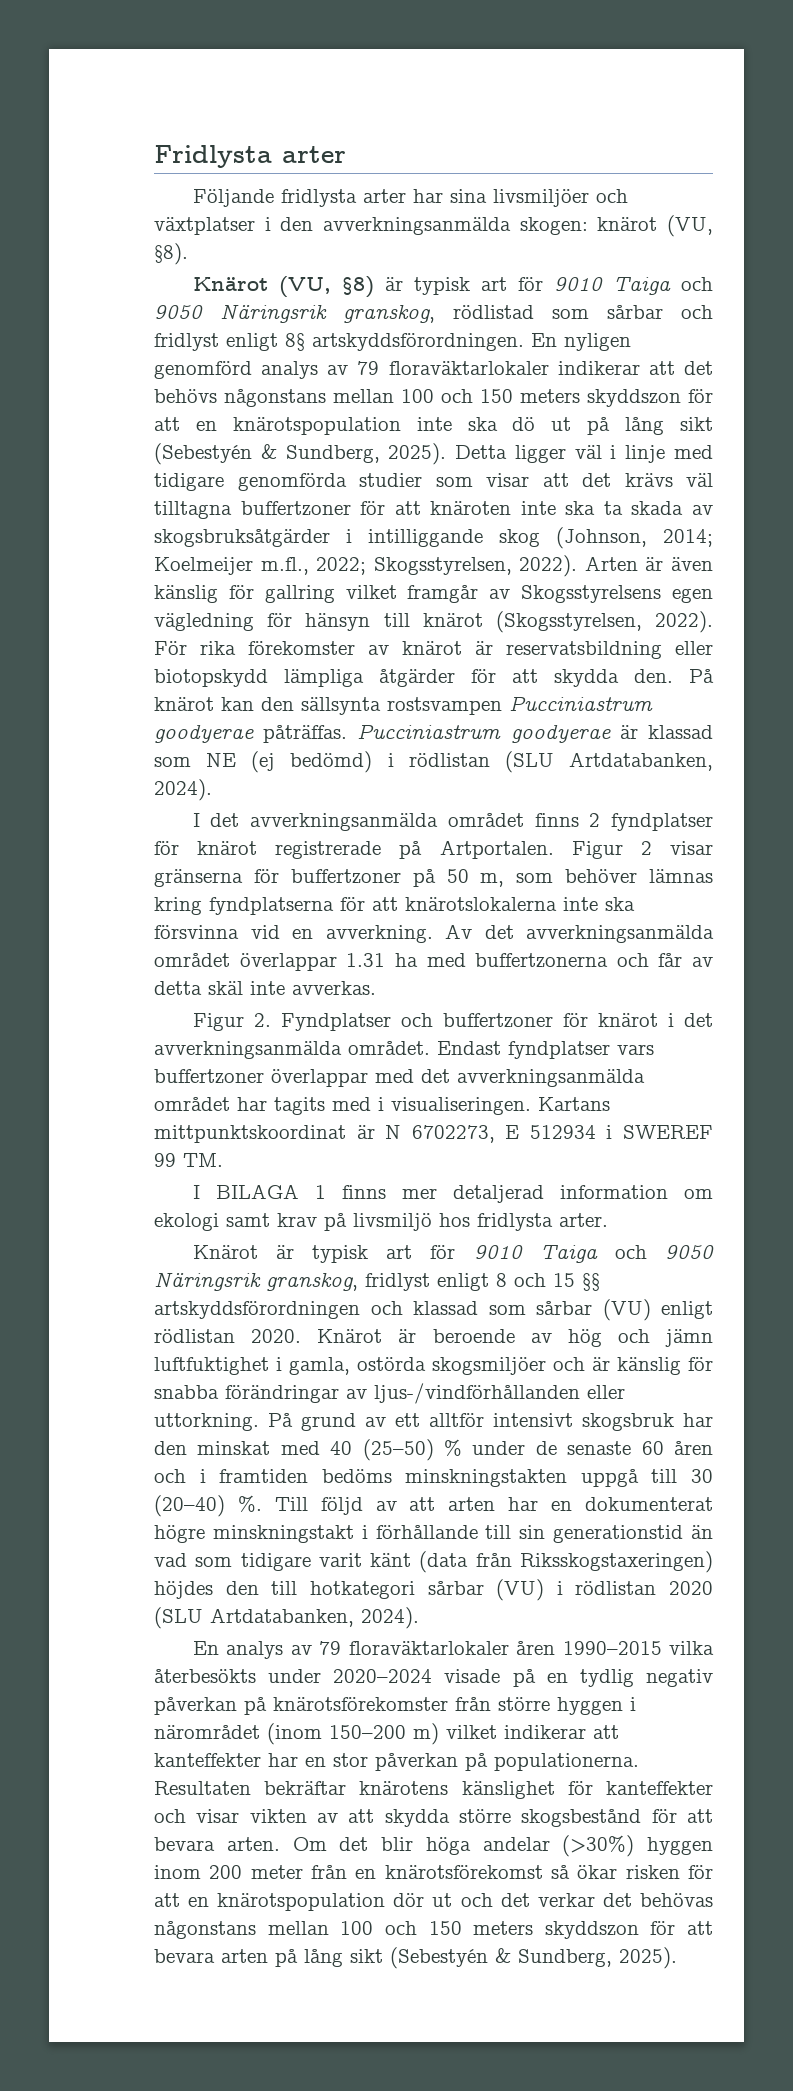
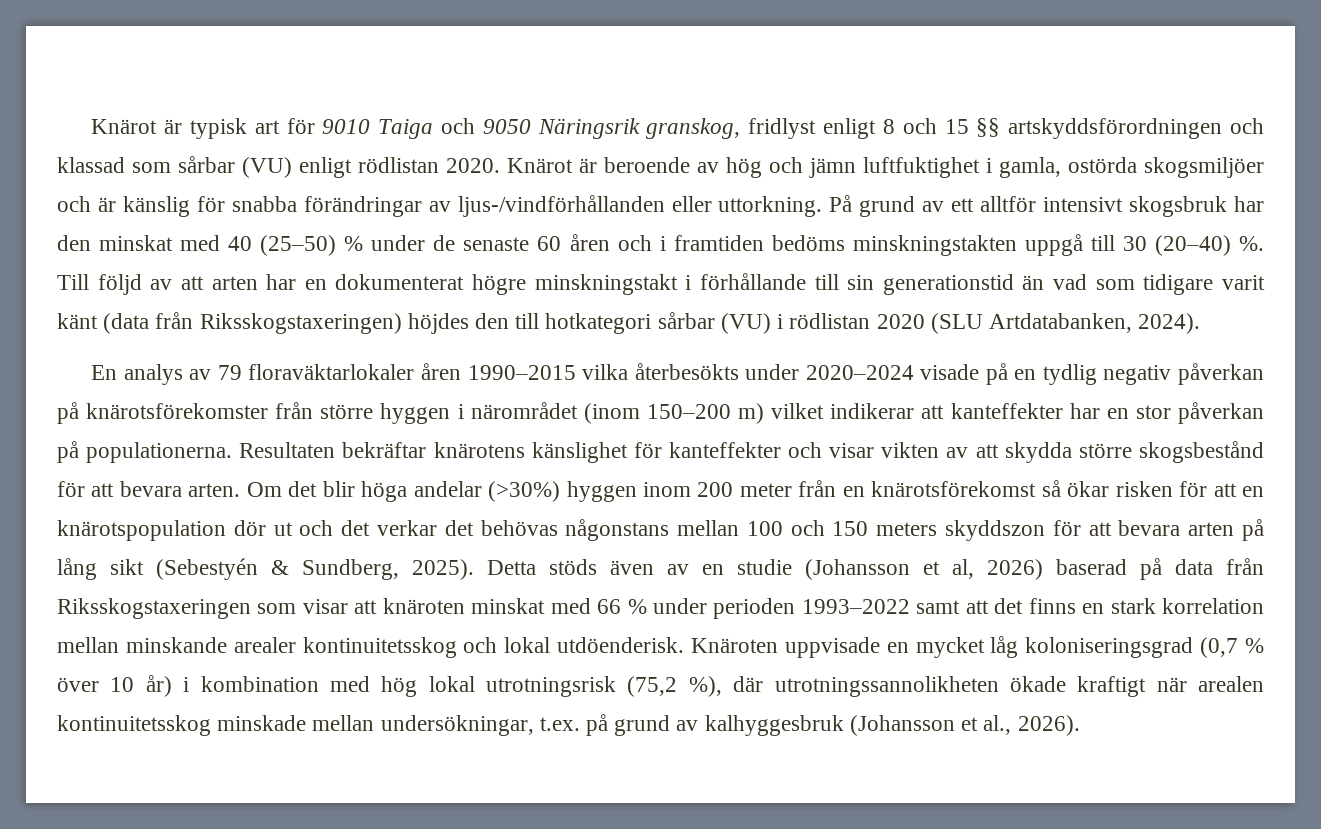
[154,145,346,168] [192,189,628,207] [154,215,713,237] [154,243,188,265] [192,276,713,298] [154,304,713,323] [154,333,631,351] [154,361,713,379] [154,389,713,407] [154,417,714,435] [154,443,713,465] [154,473,713,491] [154,501,713,519] [154,527,713,549] [154,555,713,577] [154,585,713,603] [154,611,713,633] [154,641,713,659] [154,669,714,687] [154,696,653,715] [154,724,713,743] [154,751,713,773] [154,779,212,801] [192,813,713,831] [154,840,714,859] [154,869,713,887] [154,897,635,915] [154,924,714,943] [154,953,713,971] [154,981,376,995] [192,1013,714,1031] [154,1041,654,1059] [154,1069,645,1087] [154,1097,610,1115] [154,1125,713,1143] [154,1153,223,1167] [192,1184,713,1203] [154,1213,608,1231] Fridlysta arter // Följande fridlysta arter har sina livsmiljöer och växtplatser i den avverkningsanmälda skogen: knärot (VU, §8). // Knärot (VU, §8) är typisk art för 9010 Taiga och 9050 Näringsrik granskog, rödlistad som sårbar och fridlyst enligt 8§ artskyddsförordningen. En nyligen genomförd analys av 79 floraväktarlokaler indikerar att det behövs någonstans mellan 100 och 150 meters skyddszon för att en knärotspopulation inte ska dö ut på lång sikt (Sebestyén & Sundberg, 2025). Detta ligger väl i linje med tidigare genomförda studier som visar att det krävs väl tilltagna buffertzoner för att knäroten inte ska ta skada av skogsbruksåtgärder i intilliggande skog (Johnson, 2014; Koelmeijer m.fl., 2022; Skogsstyrelsen, 2022). Arten är även känslig för gallring vilket framgår av Skogsstyrelsens egen vägledning för hänsyn till knärot (Skogsstyrelsen, 2022). För rika förekomster av knärot är reservatsbildning eller biotopskydd lämpliga åtgärder för att skydda den. På knärot kan den sällsynta rostsvampen Pucciniastrum goodyerae påträffas. Pucciniastrum goodyerae är klassad som NE (ej bedömd) i rödlistan (SLU Artdatabanken, 2024). // I det avverkningsanmälda området finns 2 fyndplatser för knärot registrerade på Artportalen. Figur 2 visar gränserna för buffertzoner på 50 m, som behöver lämnas kring fyndplatserna för att knärotslokalerna inte ska försvinna vid en avverkning. Av det avverkningsanmälda området överlappar 1.31 ha med buffertzonerna och får av detta skäl inte avverkas. // Figur 2. Fyndplatser och buffertzoner för knärot i det avverkningsanmälda området. Endast fyndplatser vars buffertzoner överlappar med det avverkningsanmälda området har tagits med i visualiseringen. Kartans mittpunktskoordinat är N 6702273, E 512934 i SWEREF 99 TM. // I BILAGA 1 finns mer detaljerad information om ekologi samt krav på livsmiljö hos fridlysta arter. // -> (91, 126) none
(677, 1958) none -> [487,558,1264,580] [57,598,1264,619] [57,636,1265,658] [57,675,1264,697] [57,714,1080,736] Detta stöds även av en studie (Johansson et al, 2026) baserad på data från Riksskogstaxeringen som visar att knäroten minskat med 66 % under perioden 1993–2022 samt att det finns en stark korrelation mellan minskande arealer kontinuitetsskog och lokal utdöenderisk. Knäroten uppvisade en mycket låg koloniseringsgrad (0,7 % över 10 år) i kombination med hög lokal utrotningsrisk (75,2 %), där utrotningssannolikheten ökade kraftigt när arealen kontinuitetsskog minskade mellan undersökningar, t.ex. på grund av kalhyggesbruk (Johansson et al., 2026).

